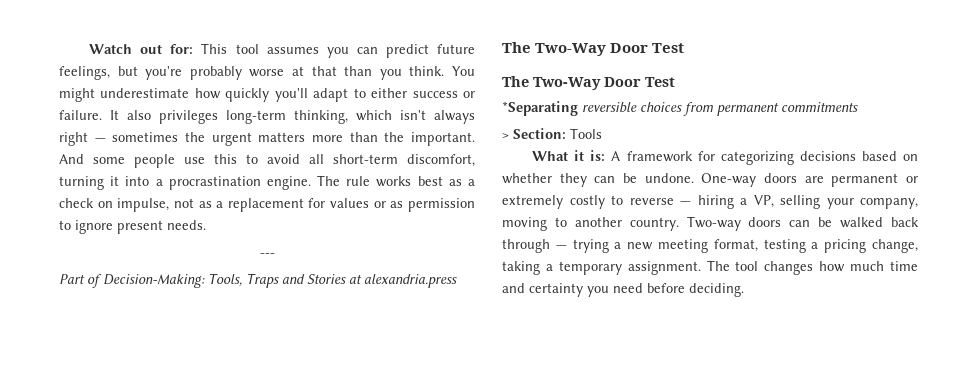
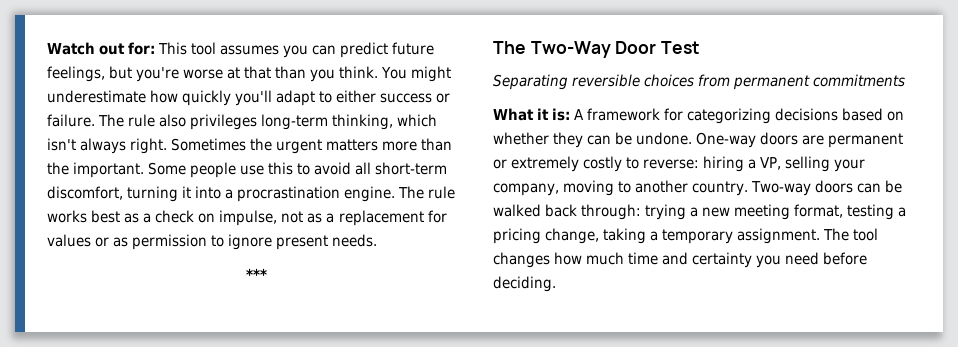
[189,66,242,80] probably -> (180, 74) none
[110,110,119,120] It -> [98,114,156,127] The rule
[59,132,179,146] right — sometimes -> [130,138,247,154] right. Sometimes
[59,154,125,164] And some -> [148,162,187,175] Some
[259,253,275,257] [59,273,457,288] [502,42,685,56] [502,76,675,90] [502,101,578,116] --- // Part of Decision-Making: Tools, Traps and Stories at alexandria.press // The Two-Way Door Test // The Two-Way Door Test // *Separating -> [245,268,267,280] [493,41,701,58] [493,74,568,90] *** // The Two-Way Door Test // Separating
[502,128,602,139] // > Section: Tools -> (906, 80) none
[629,198,691,205] reverse — -> [643,159,700,169] reverse:
[502,239,567,253] through — -> [581,204,642,220] through:

